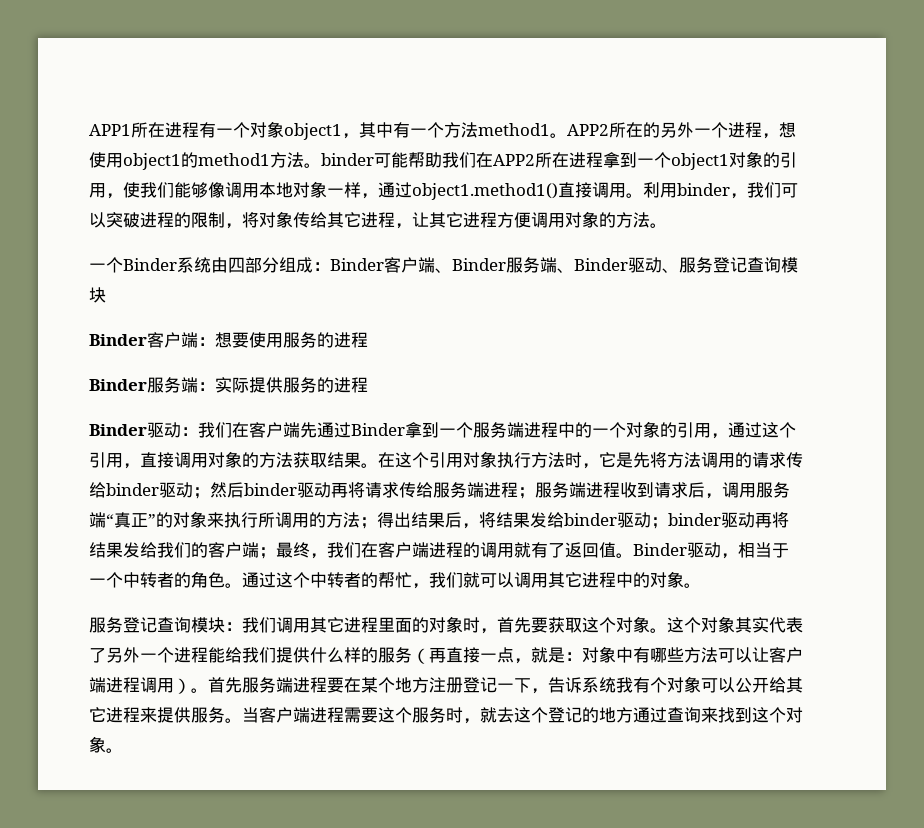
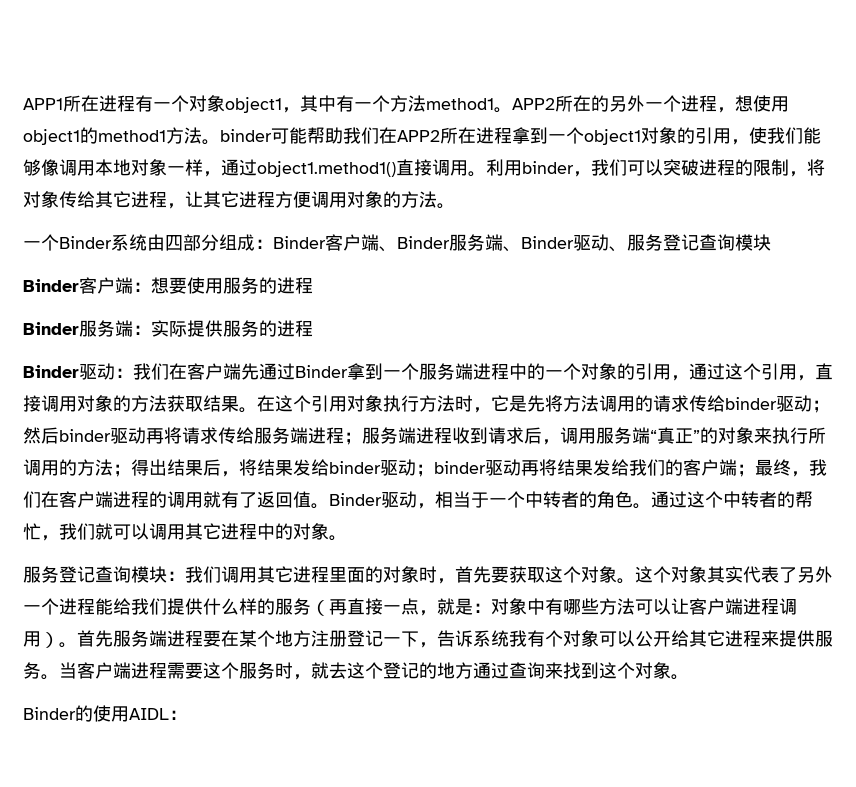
(123, 750) none -> [23,705,187,722] // Binder的使用AIDL：

